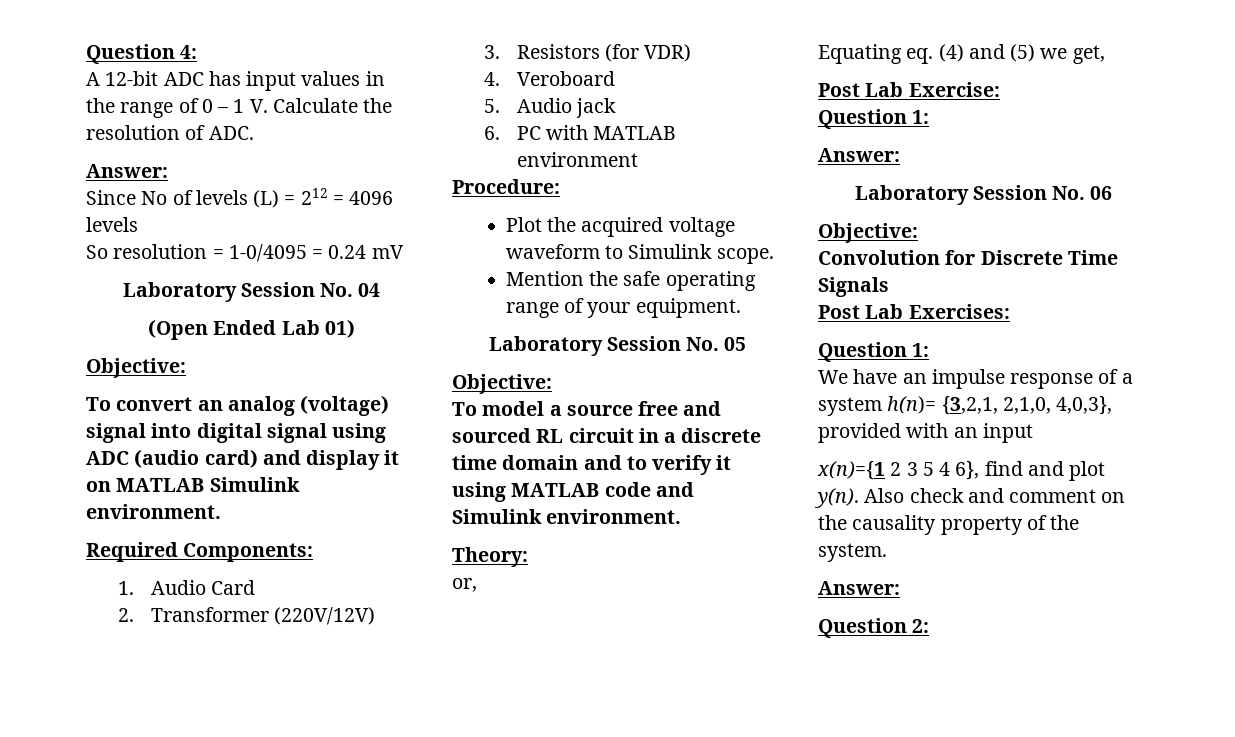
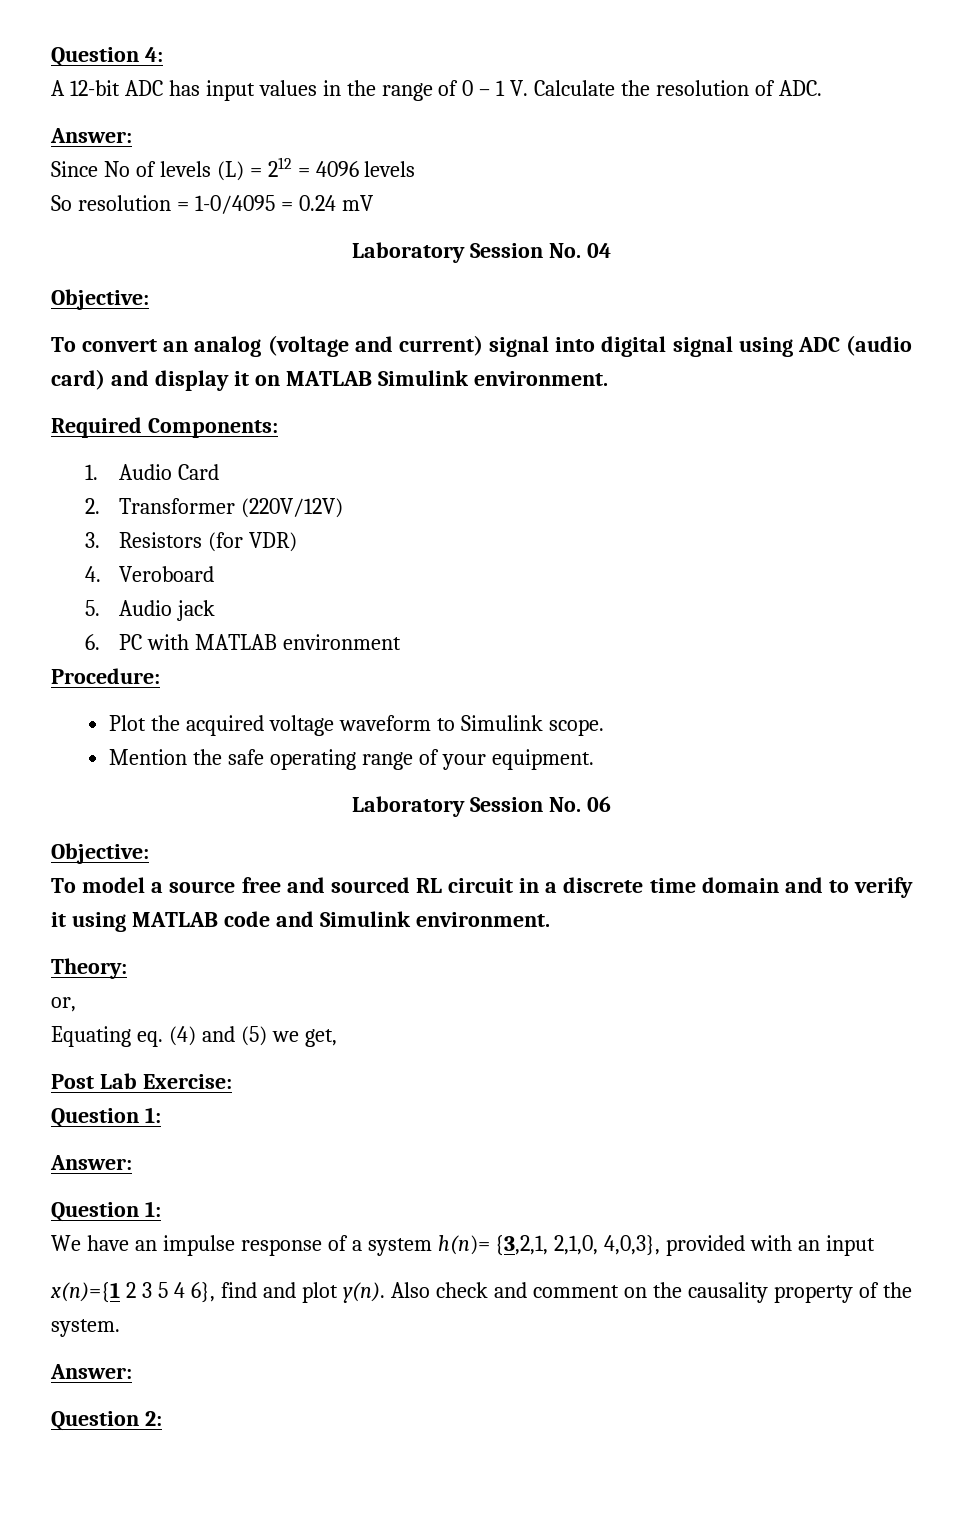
[148,319,355,340] // (Open Ended Lab 01) -> (611, 250) none
[300,395,390,416] (voltage) -> [267,335,483,357] (voltage and current)
[724,337,747,351] 05 -> [586,796,611,812] 06
[854,185,1113,205] [818,223,918,243] [818,250,1118,265] [818,277,889,297] [818,304,1010,319] // Laboratory Session No. 06 // Objective: // Convolution for Discrete Time Signals // Post Lab Exercises: -> (132, 1162) none

